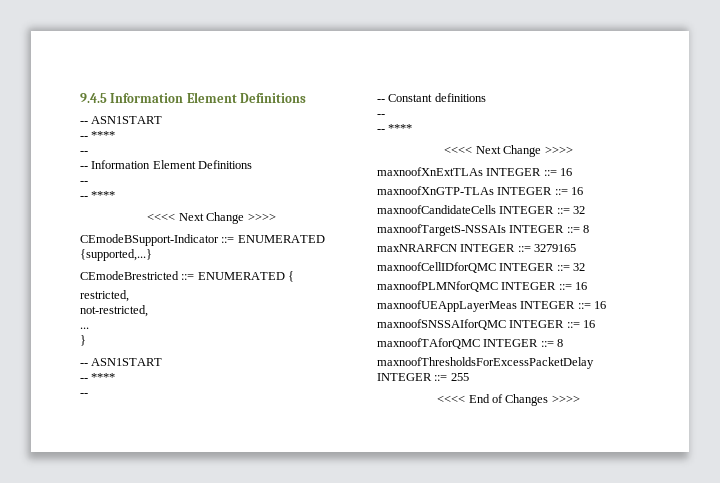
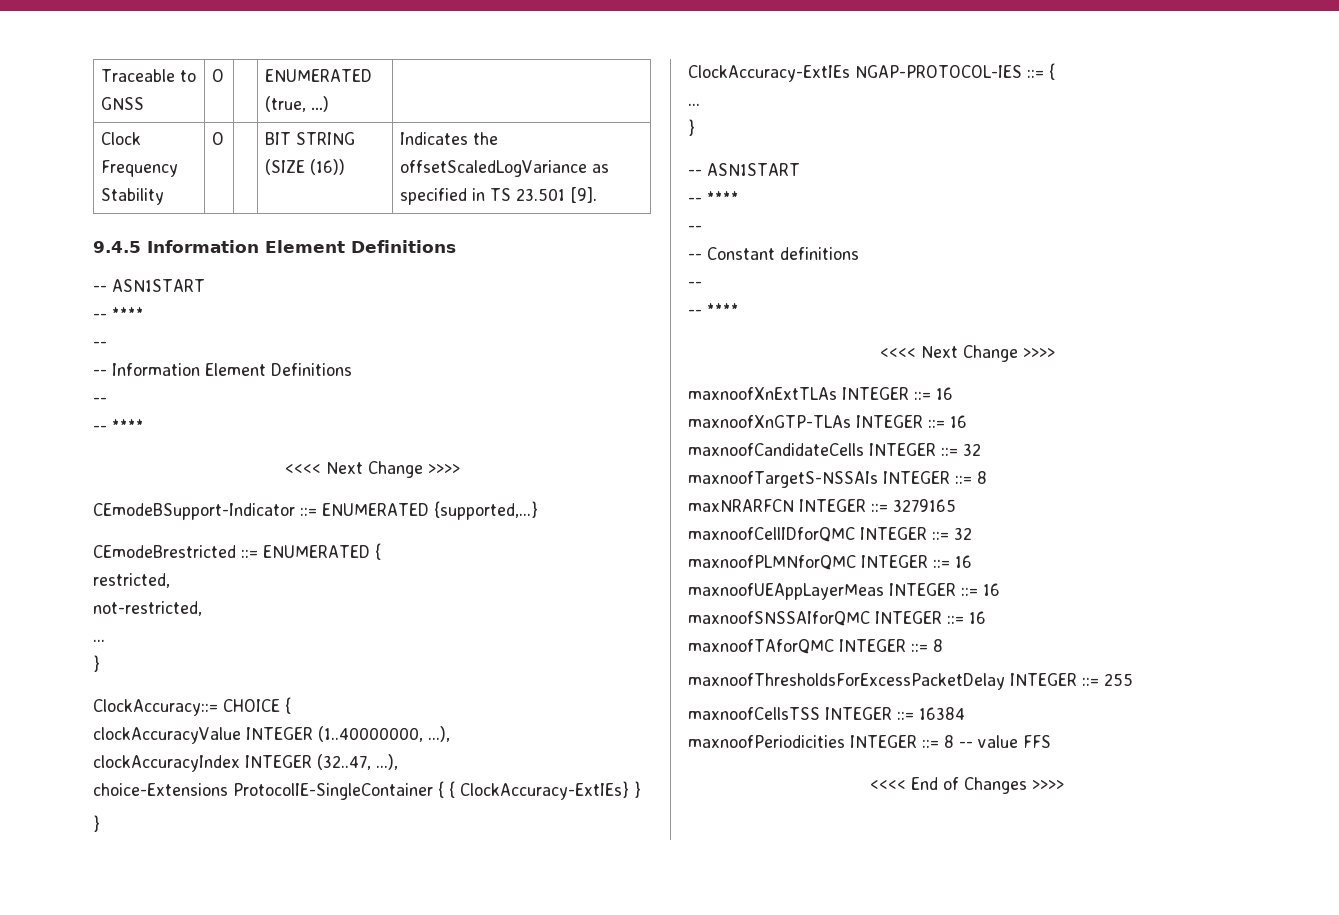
(80, 98) none -> [100,69,196,82] [100,97,144,110] [211,69,224,82] [264,69,372,82] [264,96,329,112] [100,132,141,145] [100,160,178,177] [100,188,164,205] [211,132,224,145] [264,132,355,145] [264,159,345,175] [399,132,498,145] [399,160,609,177] [399,187,597,205] Traceable to GNSS | O | | ENUMERATED (true, …) | // Clock Frequency Stability | O | | BIT STRING (SIZE (16)) | Indicates the offsetScaledLogVariance as specified in TS 23.501 [9]. //
(86, 340) none -> [93,697,291,716] [93,726,450,744] [93,754,398,772] [93,781,641,800] [93,815,100,832] [688,63,1055,82] [688,103,700,106] [688,119,695,136] // ClockAccuracy::= CHOICE { // clockAccuracyValue INTEGER (1..40000000, ...), // clockAccuracyIndex INTEGER (32..47, ...), // choice-Extensions ProtocolIE-SingleContainer { { ClockAccuracy-ExtIEs} } // } // ClockAccuracy-ExtIEs NGAP-PROTOCOL-IES ::= { // ... // }
(469, 377) none -> [688,707,965,720] [688,735,1051,748] // maxnoofCellsTSS INTEGER ::= 16384 // maxnoofPeriodicities INTEGER ::= 8 -- value FFS

